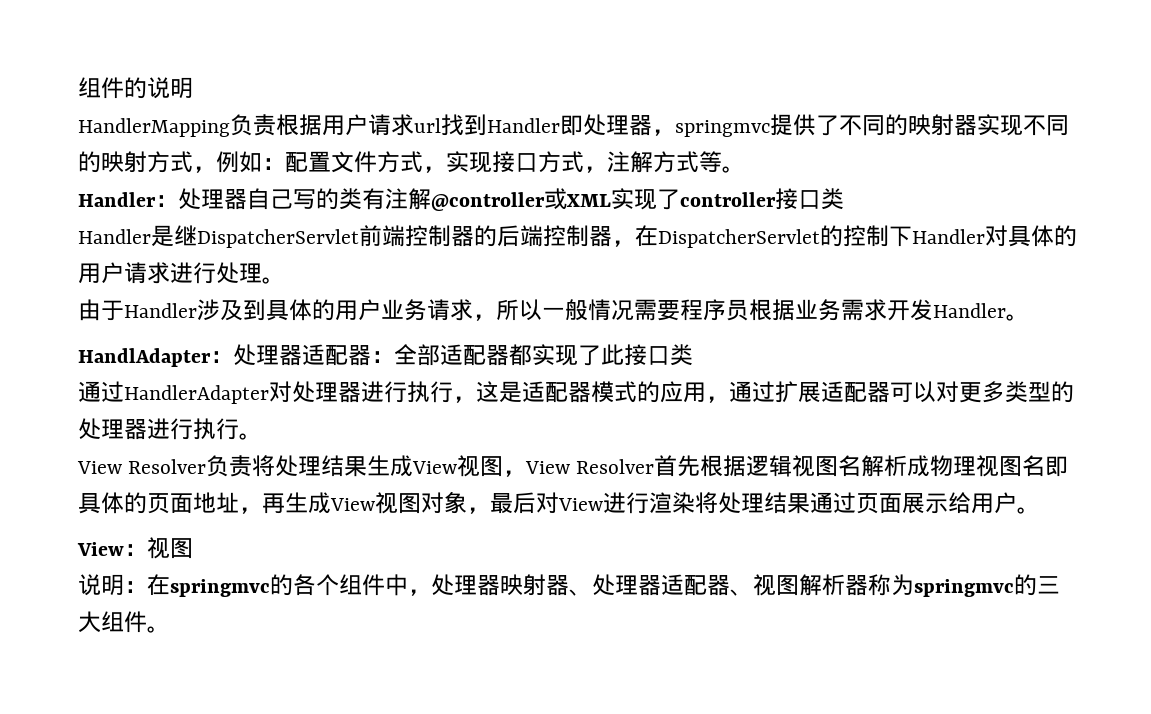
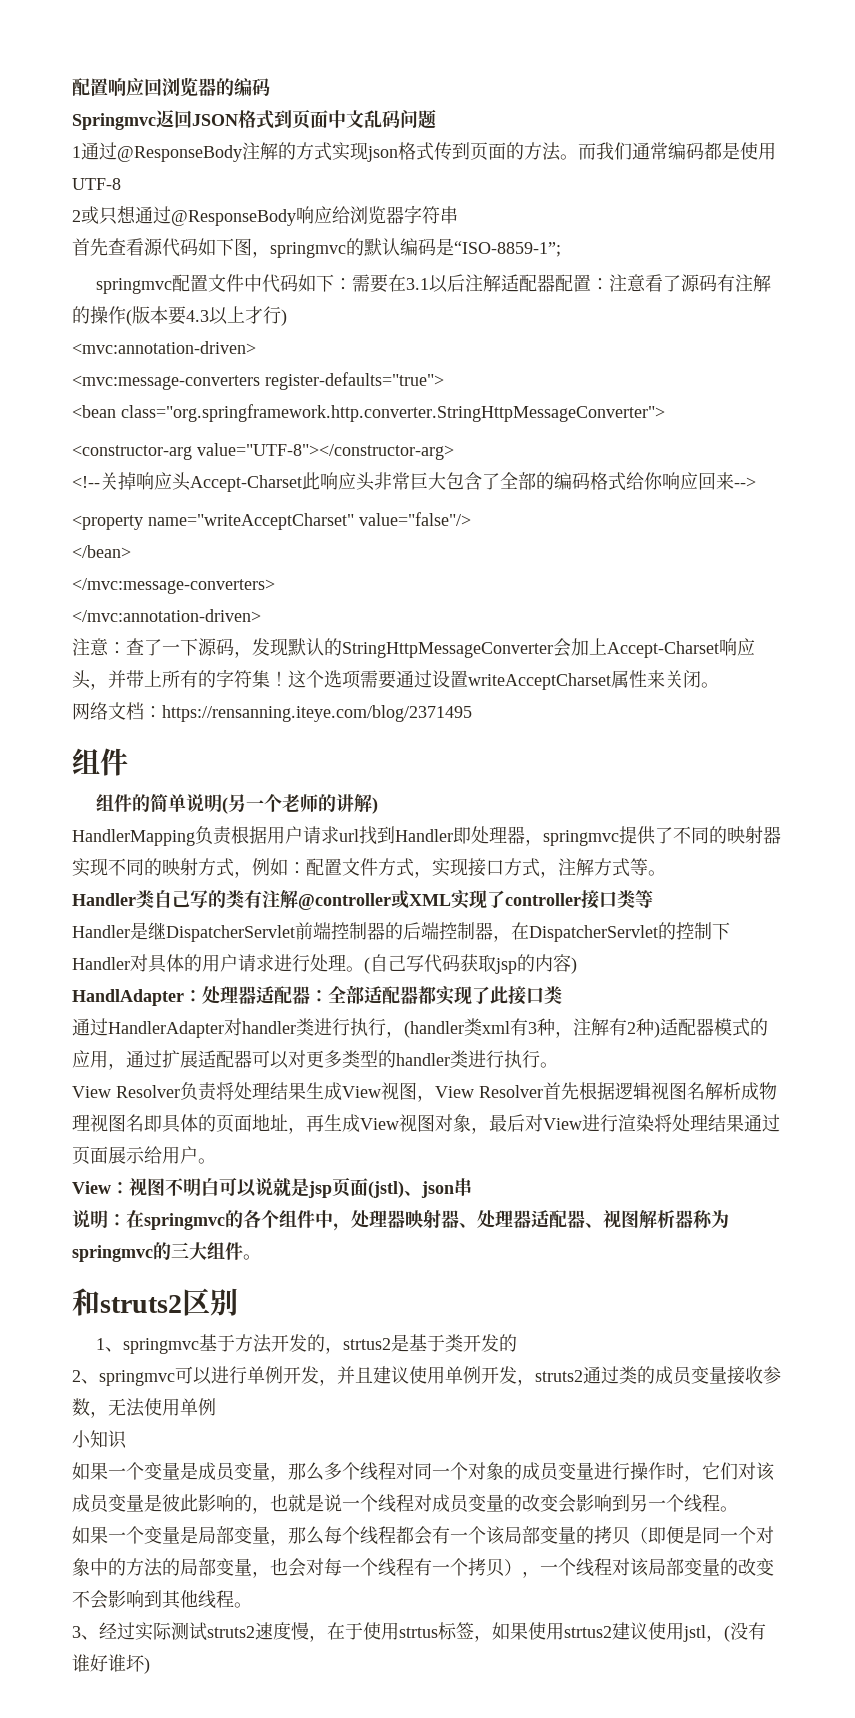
[78,77,193,99] 组件的说明 -> [72,77,270,97] [72,109,436,130] [72,142,776,162] [72,178,121,190] [72,205,458,226] [72,238,561,258] [96,274,772,294] [72,306,287,326] [72,341,256,354] [72,372,444,390] [72,404,665,422] [72,443,454,460] [72,472,756,492] [72,512,471,530] [72,545,131,558] [72,578,275,594] [72,609,261,622] [72,638,755,658] [72,669,719,690] [72,702,472,722] [72,748,128,776] [96,794,379,814] 配置响应回浏览器的编码 // Springmvc返回JSON格式到页面中文乱码问题 // 1通过@ResponseBody注解的方式实现json格式传到页面的方法。而我们通常编码都是使用UTF-8 // 2或只想通过@ResponseBody响应给浏览器字符串 // 首先查看源代码如下图，springmvc的默认编码是“ISO-8859-1”; // springmvc配置文件中代码如下：需要在3.1以后注解适配器配置：注意看了源码有注解的操作(版本要4.3以上才行) // <mvc:annotation-driven> // <mvc:message-converters register-defaults="true"> // <bean class="org.springframework.http.converter.StringHttpMessageConverter"> // <constructor-arg value="UTF-8"></constructor-arg> // <!--关掉响应头Accept-Charset此响应头非常巨大包含了全部的编码格式给你响应回来--> // <property name="writeAcceptCharset" value="false"/> // </bean> // </mvc:message-converters> // </mvc:annotation-driven> // 注意：查了一下源码，发现默认的StringHttpMessageConverter会加上Accept-Charset响应头，并带上所有的字符集！这个选项需要通过设置writeAcceptCharset属性来关闭。 // 网络文档：https://rensanning.iteye.com/blog/2371495 // 组件 // 组件的简单说明(另一个老师的讲解)
[155,188,247,210] ：处理器 -> [136,890,154,908] 类
(844, 199) none -> [635,890,653,908] 等
[78,299,1029,321] // 由于Handler涉及到具体的用户业务请求，所以一般情况需要程序员根据业务需求开发Handler。 -> [364,954,577,974] (自己写代码获取jsp的内容)
[292,381,361,403] 处理器 -> [242,1018,314,1036] handler类
[476,381,522,403] 这是 -> [404,1018,660,1038] (handler类xml有3种，注解有2种)
[78,418,147,440] 处理器 -> [396,1050,468,1068] handler类
(193, 548) none -> [165,1177,472,1198] 不明白可以说就是jsp页面(jstl)、json串
(170, 629) none -> [72,1288,238,1316] [96,1334,518,1354] [72,1366,781,1386] [72,1398,216,1418] [72,1430,127,1449] [72,1462,775,1482] [72,1494,738,1514] [72,1526,774,1546] [72,1558,774,1578] [72,1590,252,1609] [72,1622,766,1642] [72,1654,150,1674] // 和struts2区别 // 1、springmvc基于方法开发的，strtus2是基于类开发的 // 2、springmvc可以进行单例开发，并且建议使用单例开发，struts2通过类的成员变量接收参数，无法使用单例 // 小知识 // 如果一个变量是成员变量，那么多个线程对同一个对象的成员变量进行操作时，它们对该成员变量是彼此影响的，也就是说一个线程对成员变量的改变会影响到另一个线程。 // 如果一个变量是局部变量，那么每个线程都会有一个该局部变量的拷贝（即便是同一个对象中的方法的局部变量，也会对每一个线程有一个拷贝），一个线程对该局部变量的改变不会影响到其他线程。 // 3、经过实际测试struts2速度慢，在于使用strtus标签，如果使用strtus2建议使用jstl，(没有谁好谁坏)

